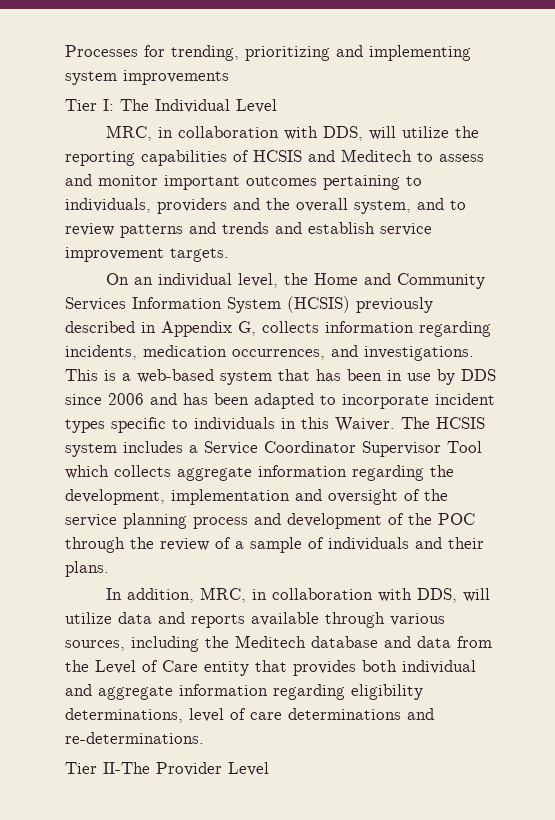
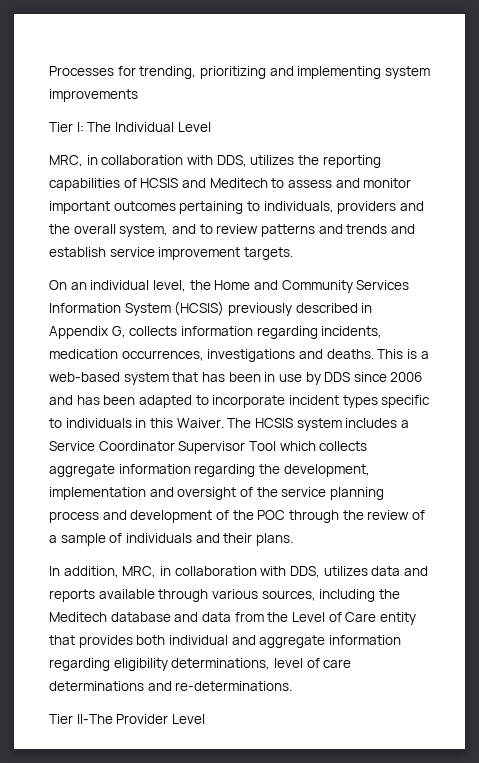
[368,126,449,140] will utilize -> [250,155,295,165] utilizes
[331,345,474,361] and investigations. -> [207,349,374,362] investigations and deaths.
[462,588,490,602] [65,612,112,624] will utilize -> [323,566,368,576] utilizes

